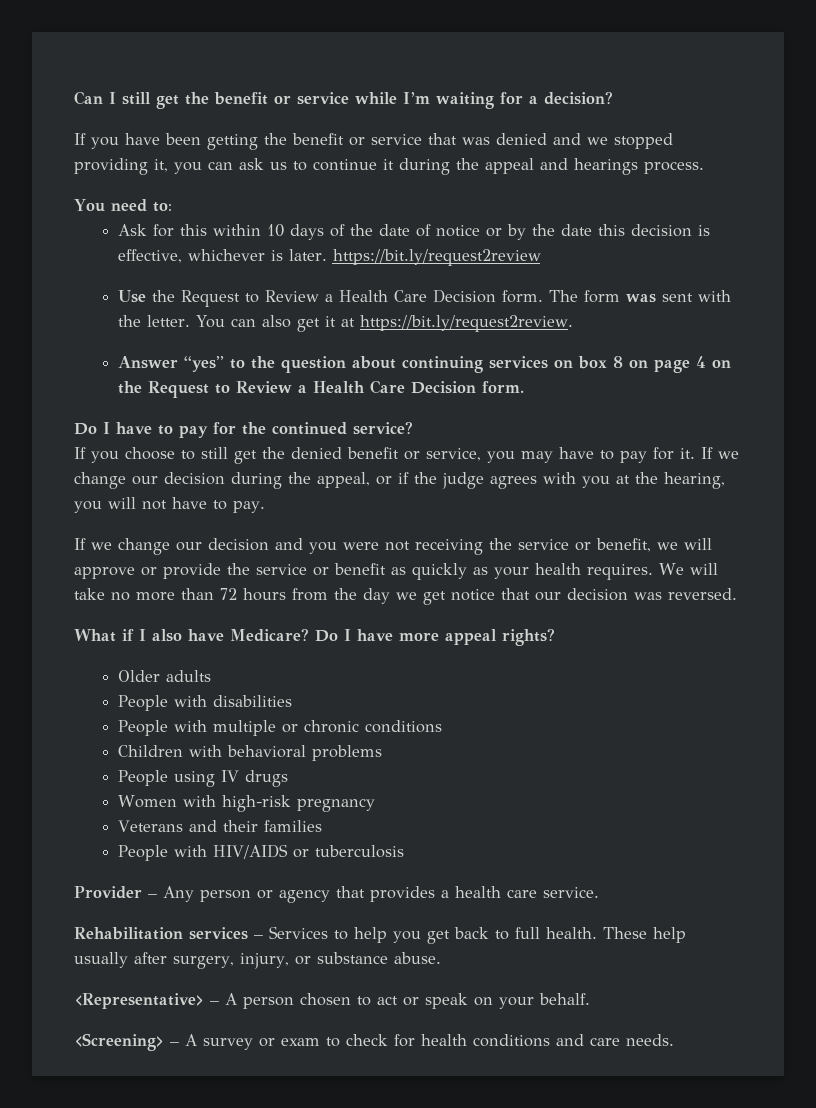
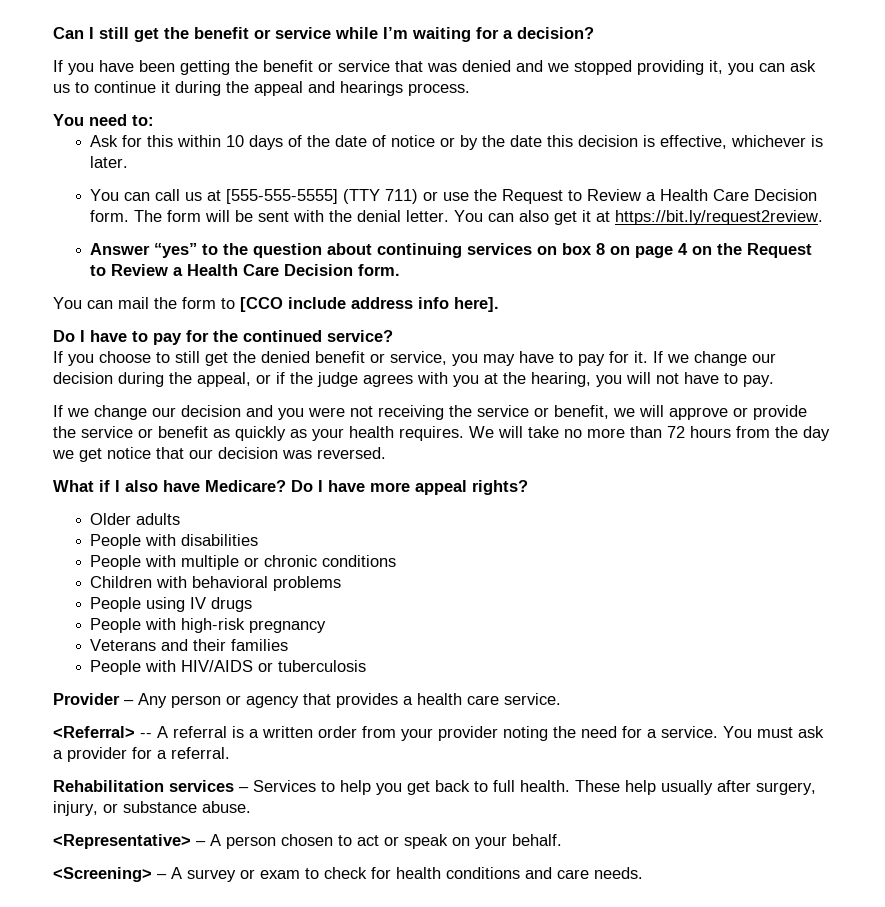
[332,249,541,266] [117,290,146,303] https://bit.ly/request2review // Use -> [90,189,470,204] // You can call us at [555-555-5555] (TTY 711) or use
[625,294,656,303] was -> [205,210,254,222] will be
(141, 321) none -> [357,210,402,222] denial
(524, 387) none -> [53,297,499,312] // You can mail the form to [CCO include address info here].
[117,795,177,808] Women -> [90,618,142,633] People
(599, 892) none -> [53,726,824,741] [53,747,230,762] // <Referral> -- A referral is a written order from your provider noting the need for a service. You must ask a provider for a referral.

